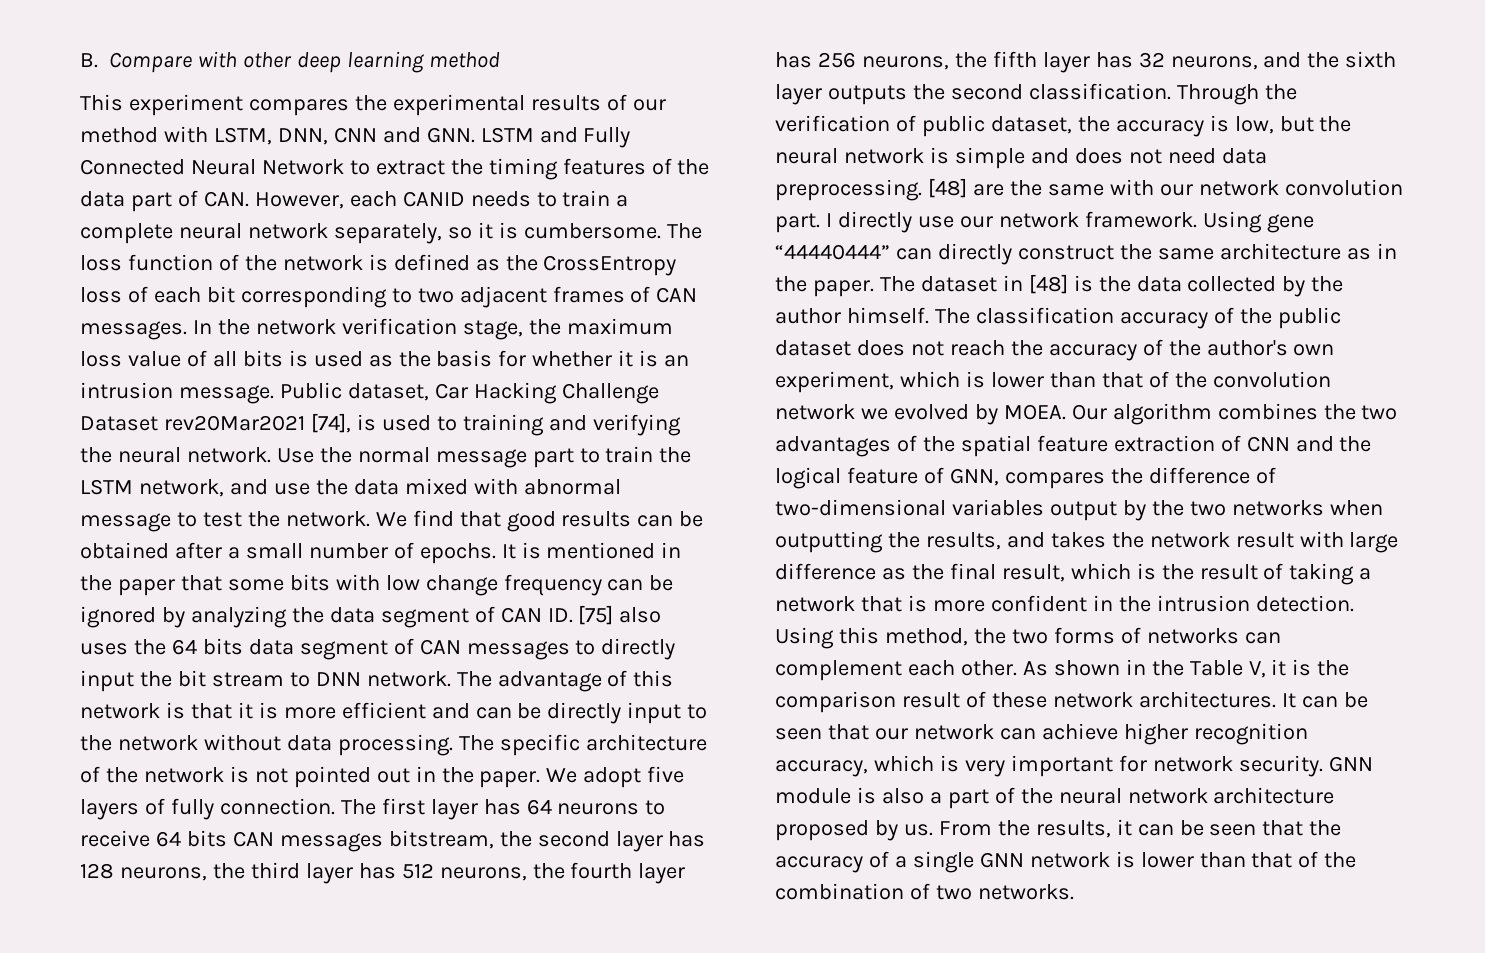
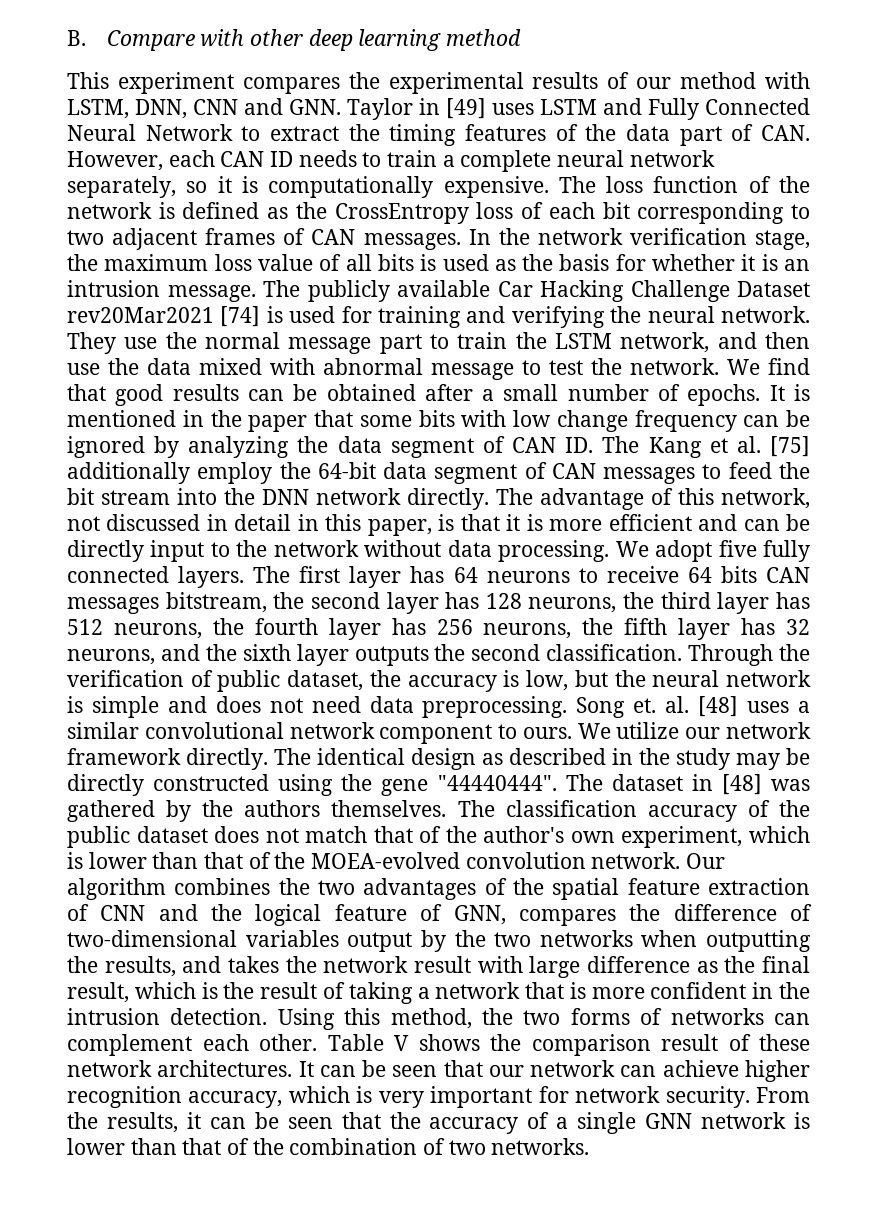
(475, 135) none -> [347,98,534,120] Taylor in [49] uses
[402,191,465,207] CANID -> [220,151,294,167] CAN ID
[523,223,661,239] cumbersome. -> [268,176,549,198] computationally expensive.
[279,382,429,401] Public dataset, -> [263,280,490,302] The publicly available
[310,413,457,433] [74], is used to -> [220,306,372,327] [74] is used for
[276,448,314,463] Use -> [67,332,158,354] They use
(268, 487) none -> [765,332,811,349] then
[578,605,662,625] [80,638,243,655] [75] also uses the 64 bits -> [602,436,810,458] [67,462,376,484] The Kang et al. [75] additionally employ the 64-bit
[601,638,676,660] [80,670,134,692] directly input -> [728,462,772,479] feed
[289,670,674,692] [80,703,160,719] to DNN network. The advantage of this network -> [177,488,810,510] [67,514,432,536] into the DNN network directly. The advantage of this network, not discussed in detail in this paper,
[458,734,707,756] [80,766,685,788] [80,798,335,820] The specific architecture of the network is not pointed out in the paper. We adopt five layers of fully connection. -> [615,540,811,562] [67,566,245,588] We adopt five fully connected layers.
[927,178,1403,198] [775,211,1314,233] [775,243,1397,265] [775,274,1344,297] [775,307,929,324] [48] are the same with our network convolution part. I directly use our network framework. Using gene “44440444” can directly construct the same architecture as in the paper. The dataset in [48] is the data collected by the author himself. -> [576,696,810,718] [67,722,812,744] [67,748,810,770] [67,774,811,796] [67,800,447,822] Song et. al. [48] uses a similar convolutional network component to ours. We utilize our network framework directly. The identical design as described in the study may be directly constructed using the gene "44440444". The dataset in [48] was gathered by the authors themselves.
[949,340,1137,361] reach the accuracy -> [305,826,413,843] match that
[1212,371,1331,388] [775,404,1066,425] convolution network we evolved by MOEA. -> [311,852,681,869] MOEA-evolved convolution network.
[1022,659,1312,678] As shown in the Table V, it is -> [327,1034,480,1051] Table V shows
[1328,756,1373,772] [775,787,1335,809] [775,820,933,841] GNN module is also a part of the neural network architecture proposed by us. -> (750, 1097) none

